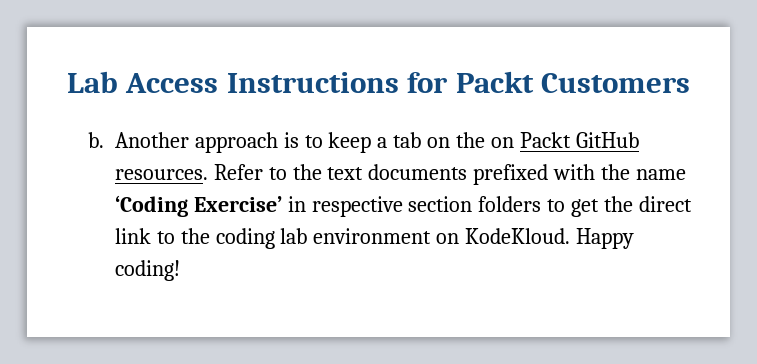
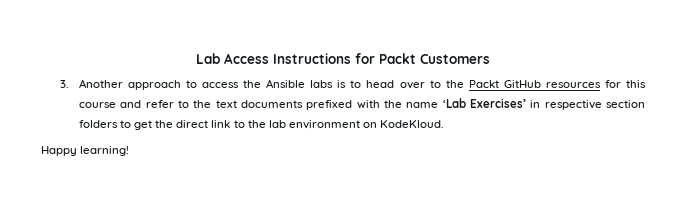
[87,132,104,148] b. -> [59,80,69,88] 3.
[283,132,640,153] [114,164,263,180] is to keep a tab on the on Packt GitHub resources. Refer -> [186,79,646,89] [78,100,174,108] to access the Ansible labs is to head over to the Packt GitHub resources for this course and refer
[114,195,282,217] ‘Coding Exercise’ -> [442,98,526,108] ‘Lab Exercises’
[215,228,275,249] coding -> (266, 124) none
[576,228,635,249] [114,260,180,281] Happy coding! -> [41,146,130,156] // Happy learning!

